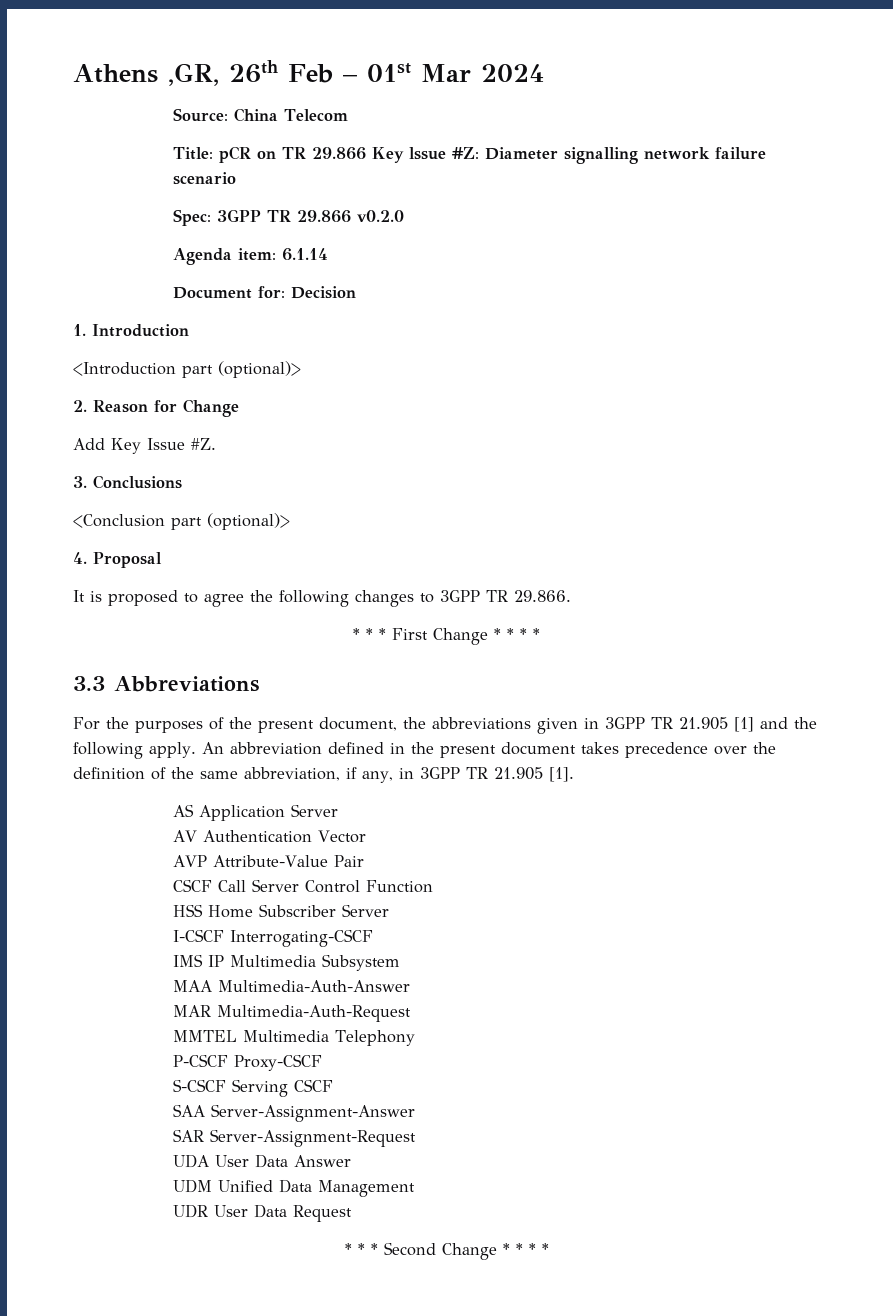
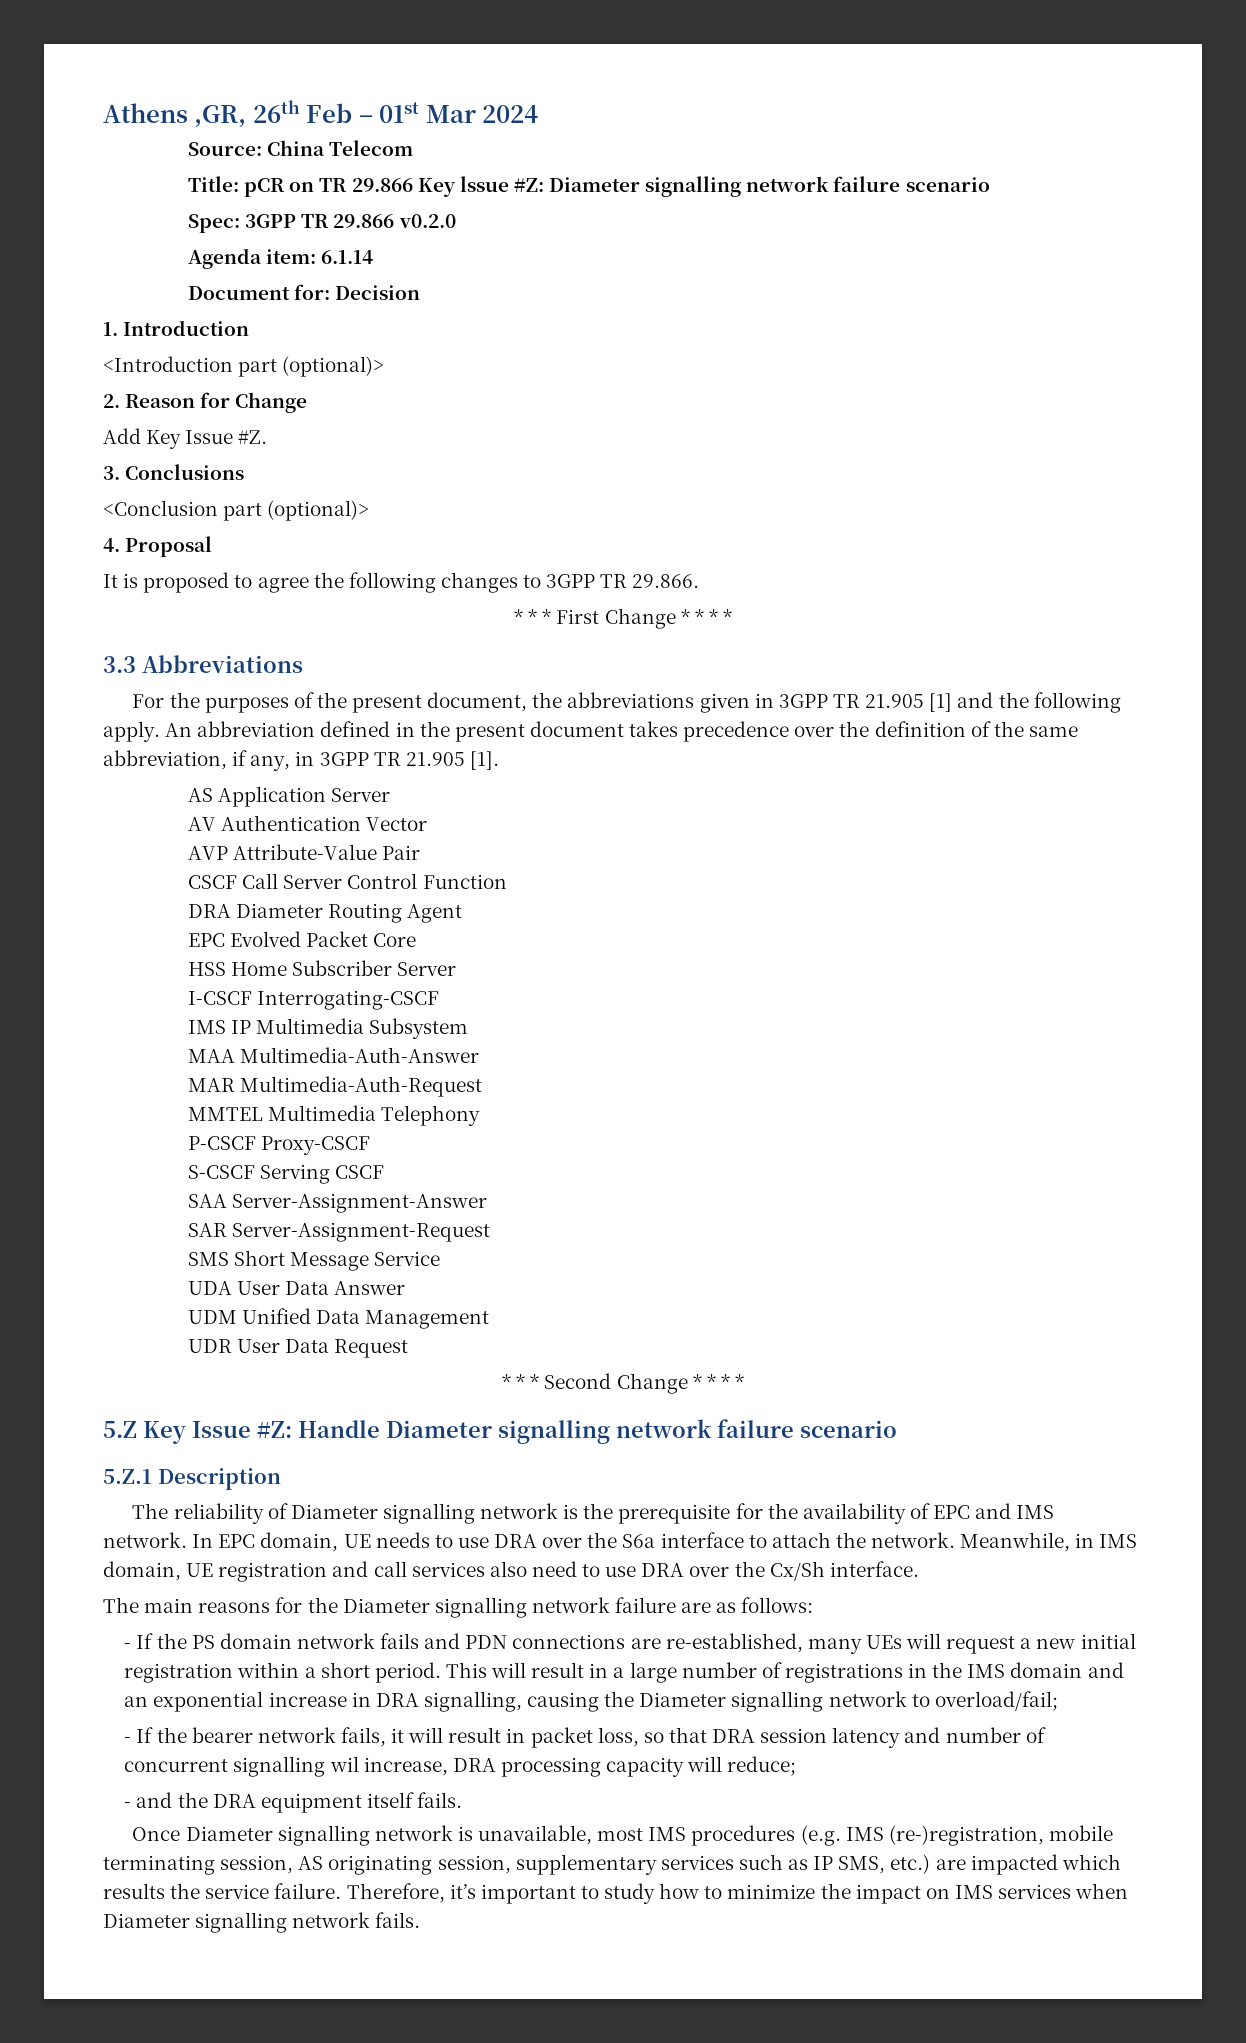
(434, 886) none -> [187,903,463,923] [187,931,417,947] // DRA Diameter Routing Agent // EPC Evolved Packet Core
(417, 1138) none -> [187,1250,441,1271] // SMS Short Message Service
(549, 1249) none -> [103,1419,897,1444] [103,1468,281,1490] [132,1503,1055,1524] [103,1532,1138,1552] [103,1561,919,1582] [103,1597,814,1618] [124,1633,1136,1654] [124,1662,1124,1683] [124,1691,1058,1712] [124,1727,1046,1748] [124,1756,797,1777] [124,1792,463,1813] [132,1825,1114,1846] [103,1854,1121,1875] [103,1883,1129,1904] [103,1912,421,1933] // 5.Z Key Issue #Z: Handle Diameter signalling network failure scenario // 5.Z.1 Description // The reliability of Diameter signalling network is the prerequisite for the availability of EPC and IMS network. In EPC domain, UE needs to use DRA over the S6a interface to attach the network. Meanwhile, in IMS domain, UE registration and call services also need to use DRA over the Cx/Sh interface. // The main reasons for the Diameter signalling network failure are as follows: // - If the PS domain network fails and PDN connections are re-established, many UEs will request a new initial registration within a short period. This will result in a large number of registrations in the IMS domain and an exponential increase in DRA signalling, causing the Diameter signalling network to overload/fail; // - If the bearer network fails, it will result in packet loss, so that DRA session latency and number of concurrent signalling wil increase, DRA processing capacity will reduce; // - and the DRA equipment itself fails. // Once Diameter signalling network is unavailable, most IMS procedures (e.g. IMS (re-)registration, mobile terminating session, AS originating session, supplementary services such as IP SMS, etc.) are impacted which results the service failure. Therefore, it’s important to study how to minimize the impact on IMS services when Diameter signalling network fails.

